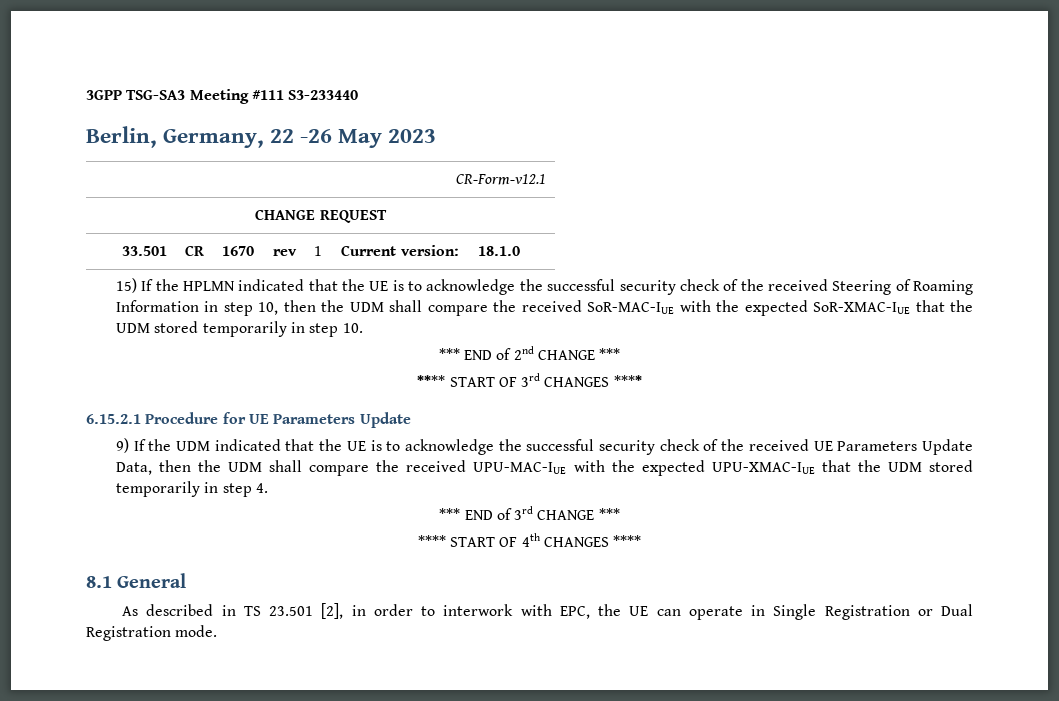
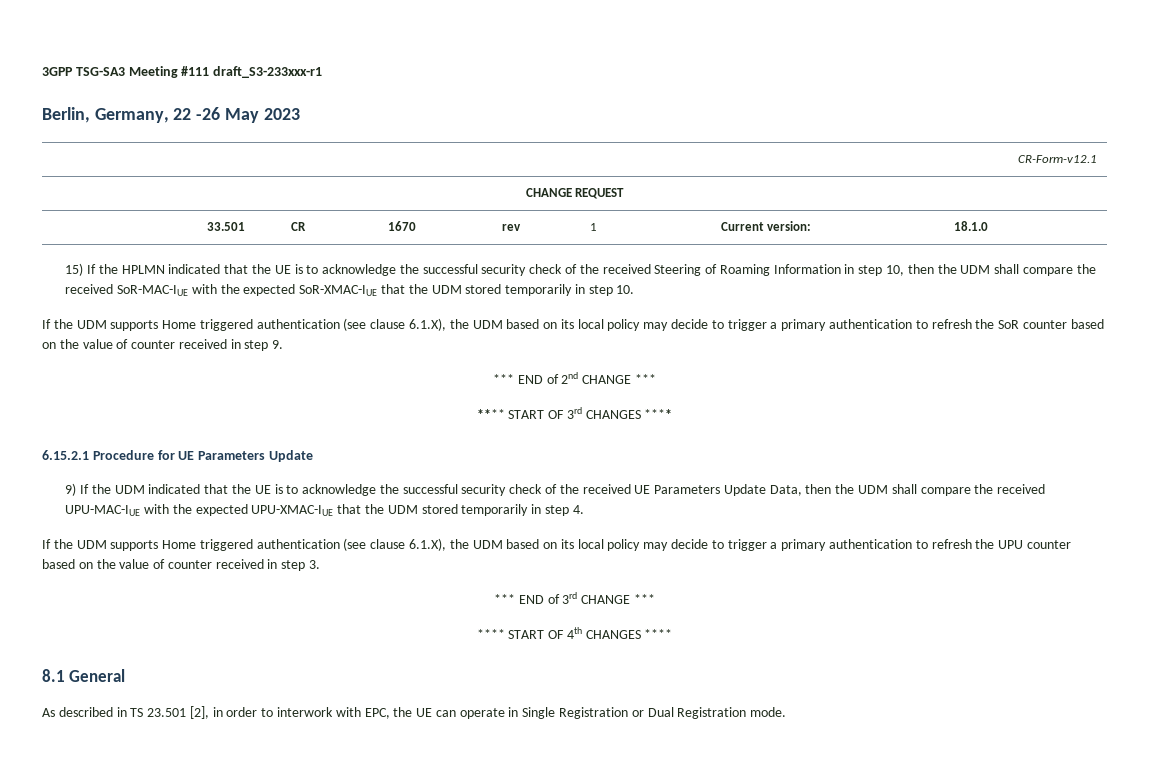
[288,90,359,100] S3-233440 -> [213,66,323,78] draft_S3-233xxx-r1
(363, 328) none -> [42,318,1104,331] [42,339,284,351] // If the UDM supports Home triggered authentication (see clause 6.1.X), the UDM based on its local policy may decide to trigger a primary authentication to refresh the SoR counter based on the value of counter received in step 9.
(268, 488) none -> [42,538,1071,551] [42,559,321,571] // If the UDM supports Home triggered authentication (see clause 6.1.X), the UDM based on its local policy may decide to trigger a primary authentication to refresh the UPU counter based on the value of counter received in step 3.

